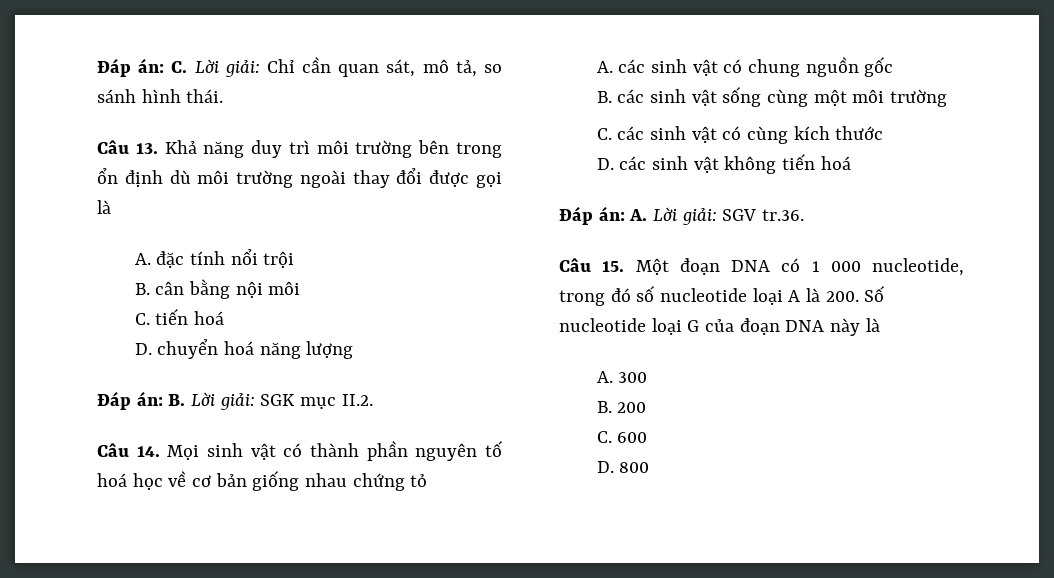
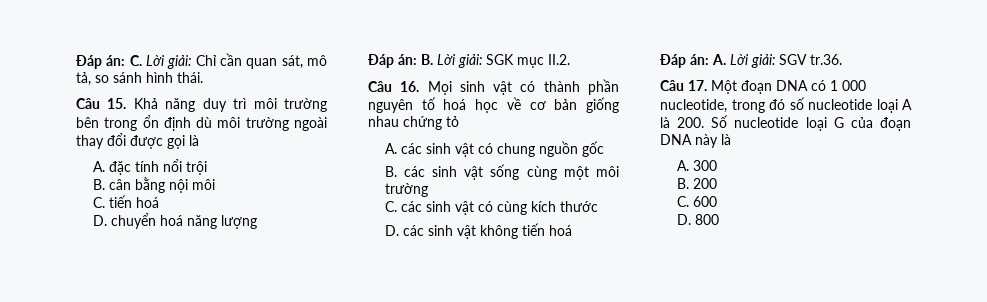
[135,143,158,154] 13. -> [107,98,127,109] 15.
[136,446,160,457] 14. -> [400,81,420,92] 16.
[602,261,625,272] 15. -> [688,80,707,91] 17.

